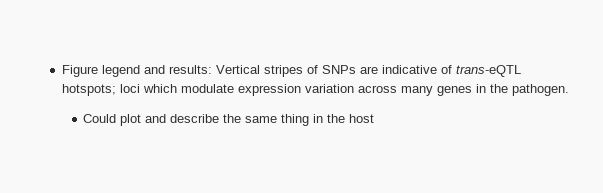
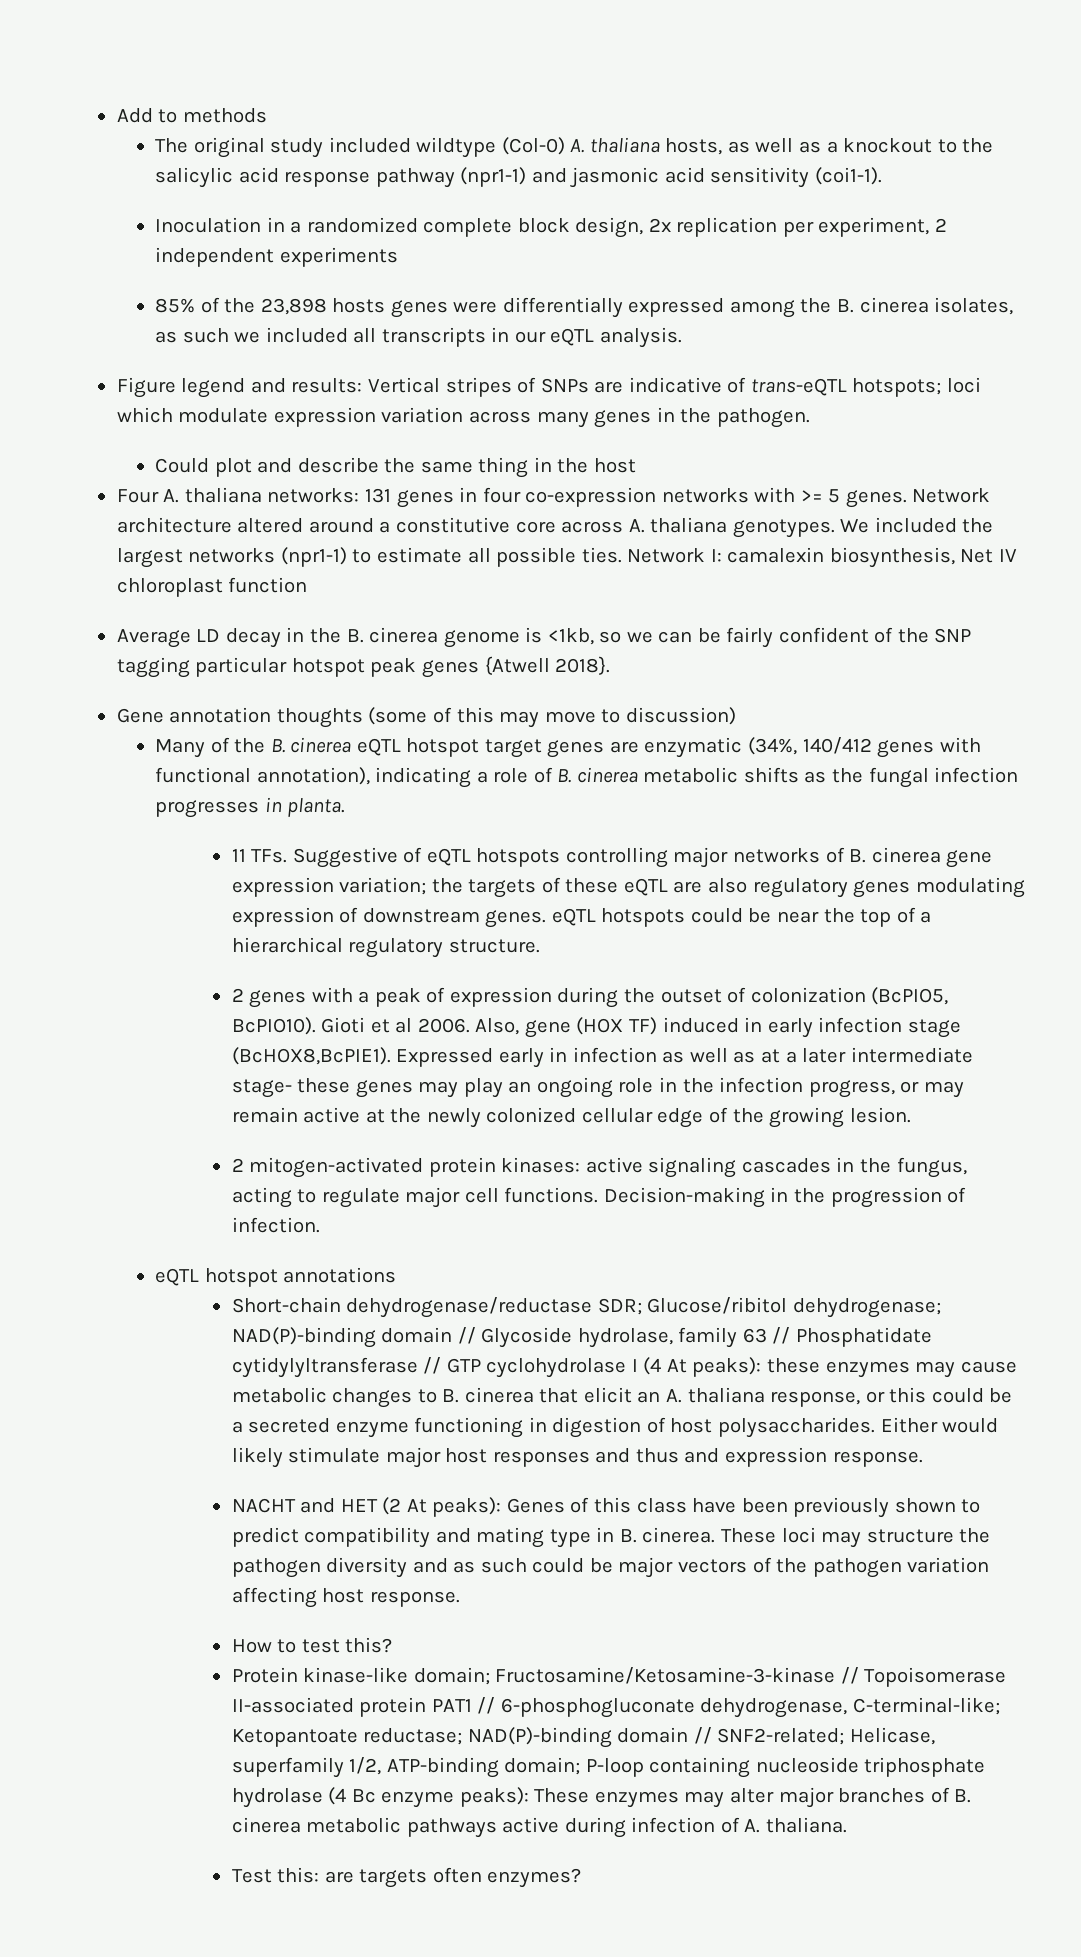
(61, 71) none -> [116,108,267,123] [155,137,994,158] [155,167,882,188] [155,217,948,238] [155,247,398,267] [155,297,1014,318] [155,327,682,348] Add to methods // The original study included wildtype (Col-0) A. thaliana hosts, as well as a knockout to the salicylic acid response pathway (npr1-1) and jasmonic acid sensitivity (coi1-1). // Inoculation in a randomized complete block design, 2x replication per experiment, 2 independent experiments // 85% of the 23,898 hosts genes were differentially expressed among the B. cinerea isolates, as such we included all transcripts in our eQTL analysis. //
(375, 118) none -> [116,487,991,508] [116,517,994,538] [116,547,1017,568] [116,577,308,597] [116,627,972,648] [116,656,611,678] [116,707,736,728] [155,737,981,758] [155,767,1019,788] [155,797,346,818] [231,847,993,868] [231,877,1025,898] [231,907,932,928] [231,937,540,958] [231,987,949,1008] [231,1017,961,1038] [231,1047,973,1068] [231,1077,964,1098] [231,1107,911,1128] [231,1157,967,1178] [231,1187,967,1208] [231,1217,320,1233] [155,1267,397,1287] [231,1297,941,1318] [231,1327,933,1348] [231,1357,1017,1378] [231,1387,1013,1408] [231,1417,999,1438] [231,1447,923,1468] [231,1497,981,1518] [231,1527,991,1548] [231,1557,990,1578] [231,1587,460,1608] [231,1637,393,1653] [231,1667,1007,1687] [231,1697,1000,1718] [231,1727,935,1748] [231,1757,986,1778] [231,1787,972,1808] [231,1817,848,1838] [231,1867,582,1888] // Four A. thaliana networks: 131 genes in four co-expression networks with >= 5 genes. Network architecture altered around a constitutive core across A. thaliana genotypes. We included the largest networks (npr1-1) to estimate all possible ties. Network I: camalexin biosynthesis, Net IV chloroplast function // Average LD decay in the B. cinerea genome is <1kb, so we can be fairly confident of the SNP tagging particular hotspot peak genes {Atwell 2018}. // Gene annotation thoughts (some of this may move to discussion) // Many of the B. cinerea eQTL hotspot target genes are enzymatic (34%, 140/412 genes with functional annotation), indicating a role of B. cinerea metabolic shifts as the fungal infection progresses in planta. // 11 TFs. Suggestive of eQTL hotspots controlling major networks of B. cinerea gene expression variation; the targets of these eQTL are also regulatory genes modulating expression of downstream genes. eQTL hotspots could be near the top of a hierarchical regulatory structure. // 2 genes with a peak of expression during the outset of colonization (BcPIO5, BcPIO10). Gioti et al 2006. Also, gene (HOX TF) induced in early infection stage (BcHOX8,BcPIE1). Expressed early in infection as well as at a later intermediate stage- these genes may play an ongoing role in the infection progress, or may remain active at the newly colonized cellular edge of the growing lesion. // 2 mitogen-activated protein kinases: active signaling cascades in the fungus, acting to regulate major cell functions. Decision-making in the progression of infection. // eQTL hotspot annotations // Short-chain dehydrogenase/reductase SDR; Glucose/ribitol dehydrogenase; NAD(P)-binding domain // Glycoside hydrolase, family 63 // Phosphatidate cytidylyltransferase // GTP cyclohydrolase I (4 At peaks): these enzymes may cause metabolic changes to B. cinerea that elicit an A. thaliana response, or this could be a secreted enzyme functioning in digestion of host polysaccharides. Either would likely stimulate major host responses and thus and expression response. // NACHT and HET (2 At peaks): Genes of this class have been previously shown to predict compatibility and mating type in B. cinerea. These loci may structure the pathogen diversity and as such could be major vectors of the pathogen variation affecting host response. // How to test this? // Protein kinase-like domain; Fructosamine/Ketosamine-3-kinase // Topoisomerase II-associated protein PAT1 // 6-phosphogluconate dehydrogenase, C-terminal-like; Ketopantoate reductase; NAD(P)-binding domain // SNF2-related; Helicase, superfamily 1/2, ATP-binding domain; P-loop containing nucleoside triphosphate hydrolase (4 Bc enzyme peaks): These enzymes may alter major branches of B. cinerea metabolic pathways active during infection of A. thaliana. // Test this: are targets often enzymes?

